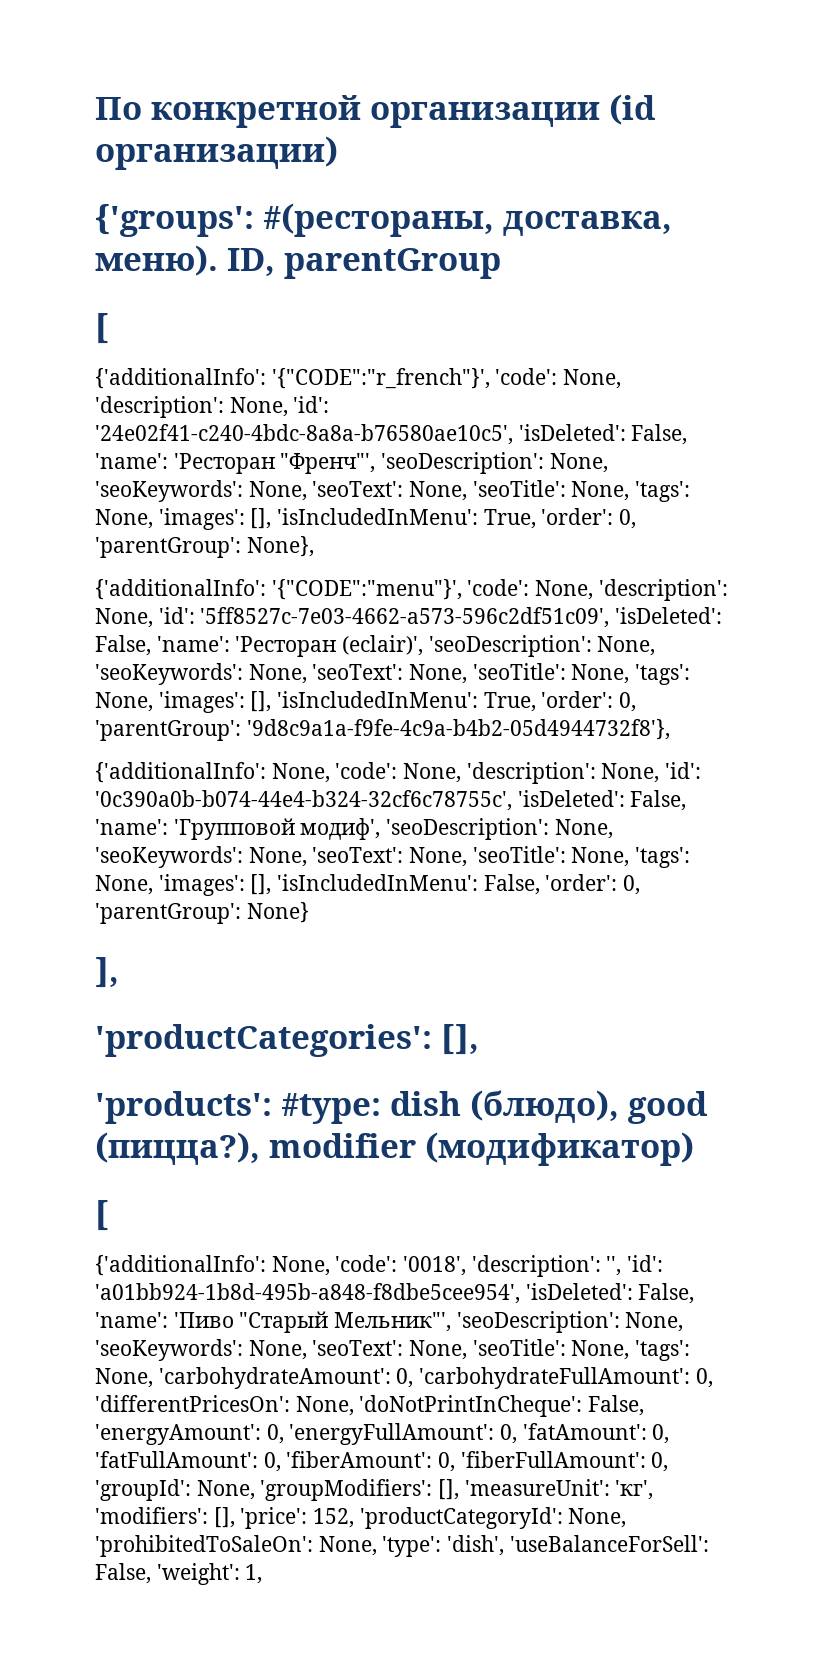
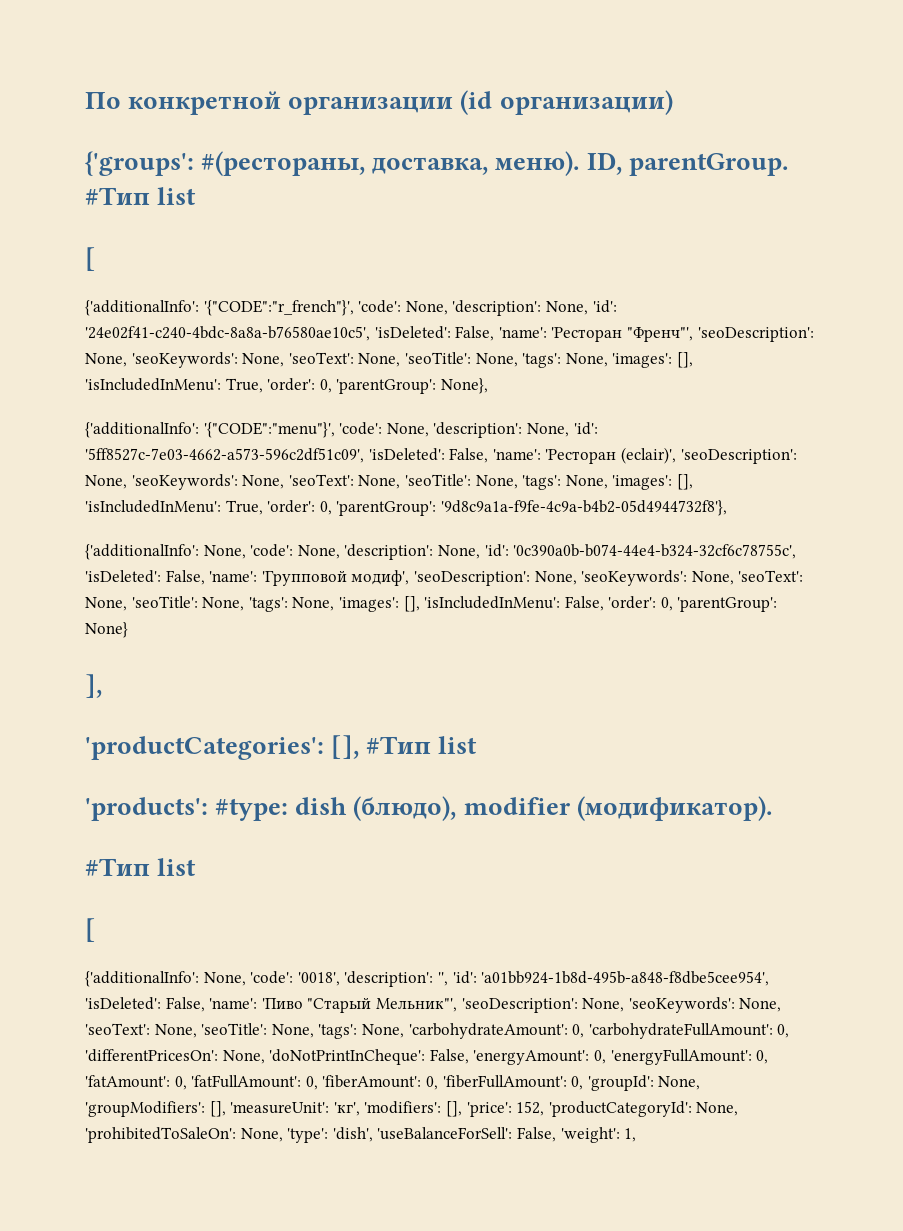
[284,248,501,279] parentGroup -> [628,153,788,176] [85,187,197,205] parentGroup. #Тип list
(479, 1039) none -> [366,736,478,754] #Тип list
[628,1091,707,1124] [95,1132,694,1166] good (пицца?), modifier (модификатор) -> [463,796,772,821] [85,858,197,876] modifier (модификатор). // #Тип list

